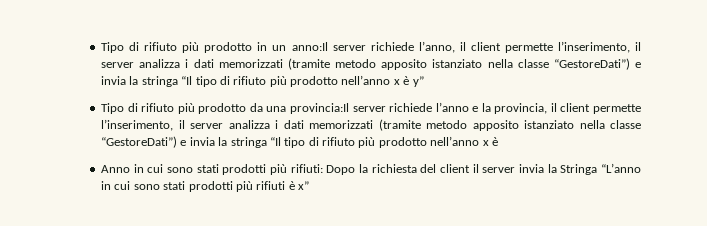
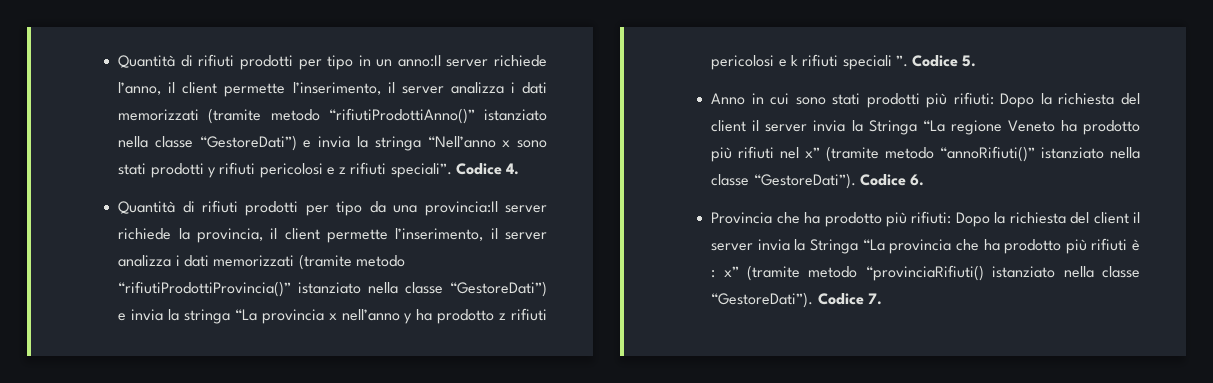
[101,42,253,53] Tipo di rifiuto più prodotto -> [118,54,354,70] Quantità di rifiuti prodotti per tipo
[381,58,641,70] [101,75,424,87] [101,103,247,114] apposito istanziato nella classe “GestoreDati”) e invia la stringa “Il tipo di rifiuto più prodotto nell’anno x è y” // Tipo di rifiuto più prodotto -> [328,108,547,124] [118,135,548,151] [118,162,520,178] [118,200,363,216] “rifiutiProdottiAnno()” istanziato nella classe “GestoreDati”) e invia la stringa “Nell’anno x sono stati prodotti y rifiuti pericolosi e z rifiuti speciali”. Codice 4. // Quantità di rifiuti prodotti per tipo
[435,102,479,112] l’anno e -> (172, 234) none
[472,120,641,131] [101,136,498,148] apposito istanziato nella classe “GestoreDati”) e invia la stringa “Il tipo di rifiuto più prodotto nell’anno x è -> [118,281,547,297] [118,308,548,324] [711,54,977,70] “rifiutiProdottiProvincia()” istanziato nella classe “GestoreDati”) e invia la stringa “La provincia x nell’anno y ha prodotto z rifiuti pericolosi e k rifiuti speciali ”. Codice 5.
[600,163,641,173] [101,181,310,192] “L’anno in cui sono stati prodotti più rifiuti è x” -> [922,120,1140,135] [711,146,1140,162] [711,173,925,189] [711,211,1140,227] [711,238,1140,254] [711,265,1140,281] [711,292,882,308] “La regione Veneto ha prodotto più rifiuti nel x” (tramite metodo “annoRifiuti()” istanziato nella classe “GestoreDati”). Codice 6. // Provincia che ha prodotto più rifiuti: Dopo la richiesta del client il server invia la Stringa “La provincia che ha prodotto più rifiuti è : x” (tramite metodo “provinciaRifiuti() istanziato nella classe “GestoreDati”). Codice 7.

